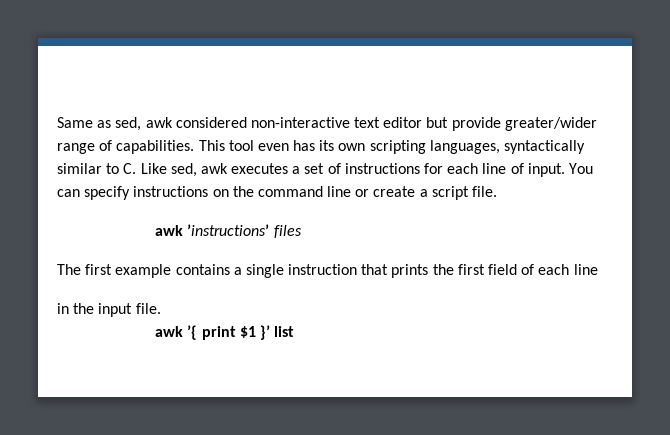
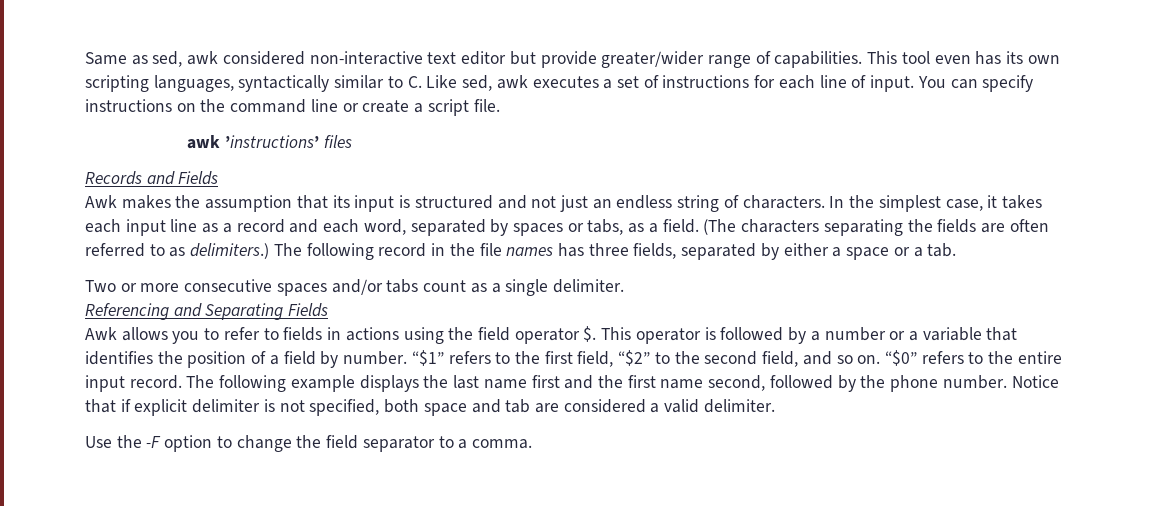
[57,264,598,278] [57,303,161,317] [155,325,295,340] The first example contains a single instruction that prints the first field of each line // in the input file. // awk ’{ print $1 }’ list -> [85,171,219,185] [85,195,1042,212] [85,219,1049,236] [85,243,957,260] [85,279,624,296] [85,303,329,320] [85,326,1018,344] [85,350,1062,368] [85,375,1059,392] [85,399,775,416] [85,435,532,452] Records and Fields // Awk makes the assumption that its input is structured and not just an endless string of characters. In the simplest case, it takes each input line as a record and each word, separated by spaces or tabs, as a field. (The characters separating the fields are often referred to as delimiters.) The following record in the file names has three fields, separated by either a space or a tab. // Two or more consecutive spaces and/or tabs count as a single delimiter. // Referencing and Separating Fields // Awk allows you to refer to fields in actions using the field operator $. This operator is followed by a number or a variable that identifies the position of a field by number. “$1” refers to the first field, “$2” to the second field, and so on. “$0” refers to the entire input record. The following example displays the last name first and the first name second, followed by the phone number. Notice that if explicit delimiter is not specified, both space and tab are considered a valid delimiter. // Use the -F option to change the field separator to a comma.

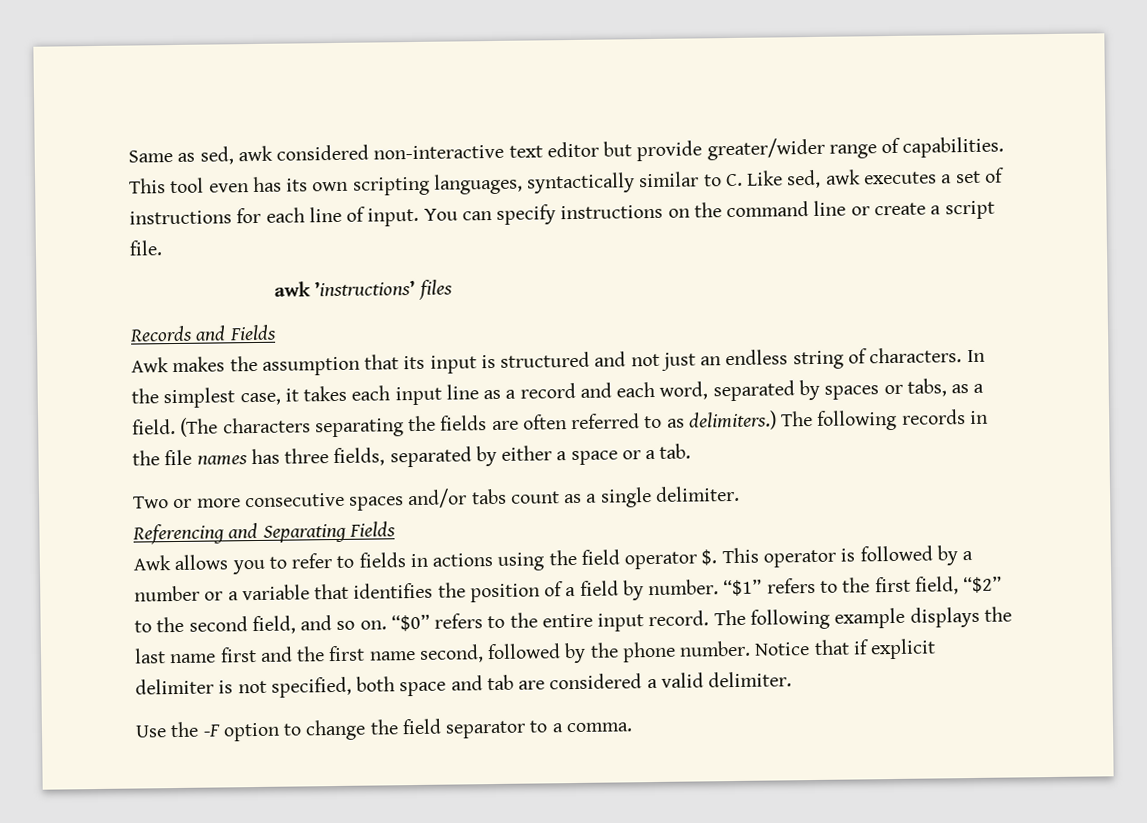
[378,243,427,257] record -> [901,409,966,425] records

